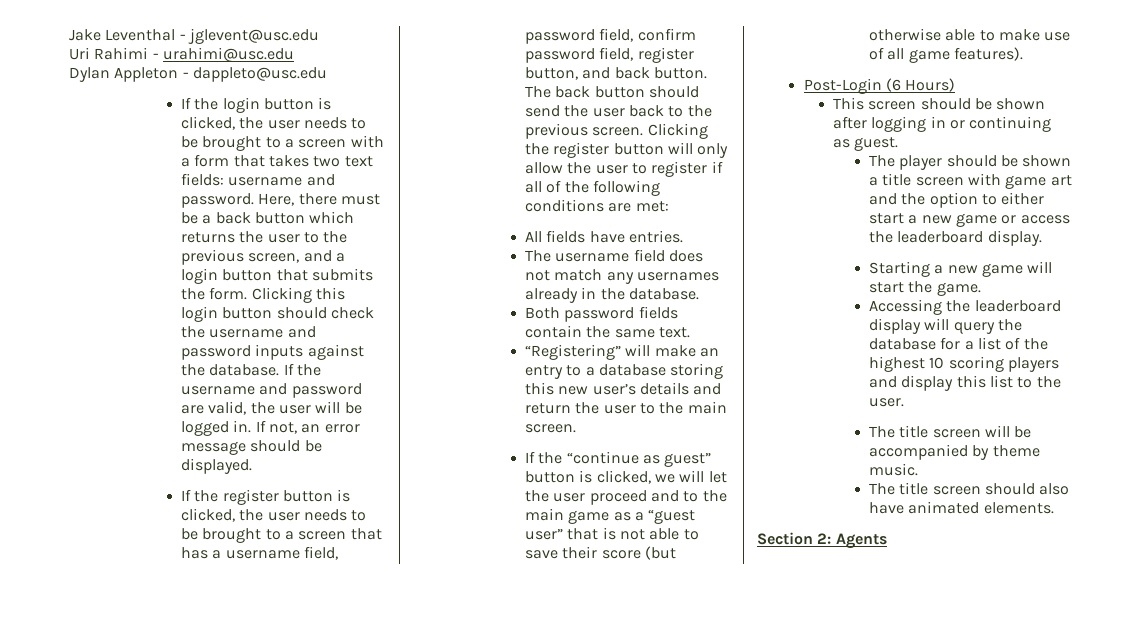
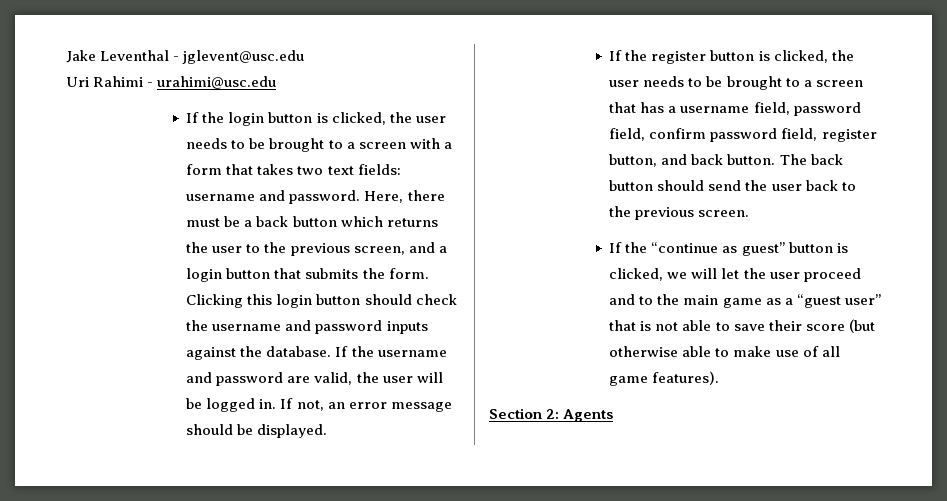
[69,67,327,82] // Dylan Appleton - dappleto@usc.edu -> (277, 82) none
[647,123,708,139] [525,142,729,158] [525,161,723,177] [525,180,661,196] [525,199,669,212] [525,230,684,243] [525,249,704,262] [525,269,720,284] [525,287,700,303] [525,306,678,322] [525,325,691,338] [525,344,720,360] [525,363,724,379] [525,382,722,395] [525,401,727,414] [525,424,577,433] Clicking the register button will only allow the user to register if all of the following conditions are met: // All fields have entries. // The username field does not match any usernames already in the database. // Both password fields contain the same text. // “Registering” will make an entry to a database storing this new user’s details and return the user to the main screen. -> (750, 213) none
[803,78,956,94] [833,97,1046,110] [833,116,1052,132] [833,137,899,151] [869,155,1072,170] [869,173,1072,189] [869,192,1045,208] [869,213,1070,227] [869,230,1042,246] [869,261,1053,277] [869,281,981,296] [869,299,1061,315] [869,318,1023,334] [869,337,1048,350] [869,356,1060,372] [869,375,1061,391] [869,398,905,407] [869,425,1032,438] [869,444,1040,460] [869,463,919,476] [869,482,1070,495] [869,501,1054,514] // Post-Login (6 Hours) // This screen should be shown after logging in or continuing as guest. // The player should be shown a title screen with game art and the option to either start a new game or access the leaderboard display. // Starting a new game will start the game. // Accessing the leaderboard display will query the database for a list of the highest 10 scoring players and display this list to the user. // The title screen will be accompanied by theme music. // The title screen should also have animated elements. -> (720, 378) none

